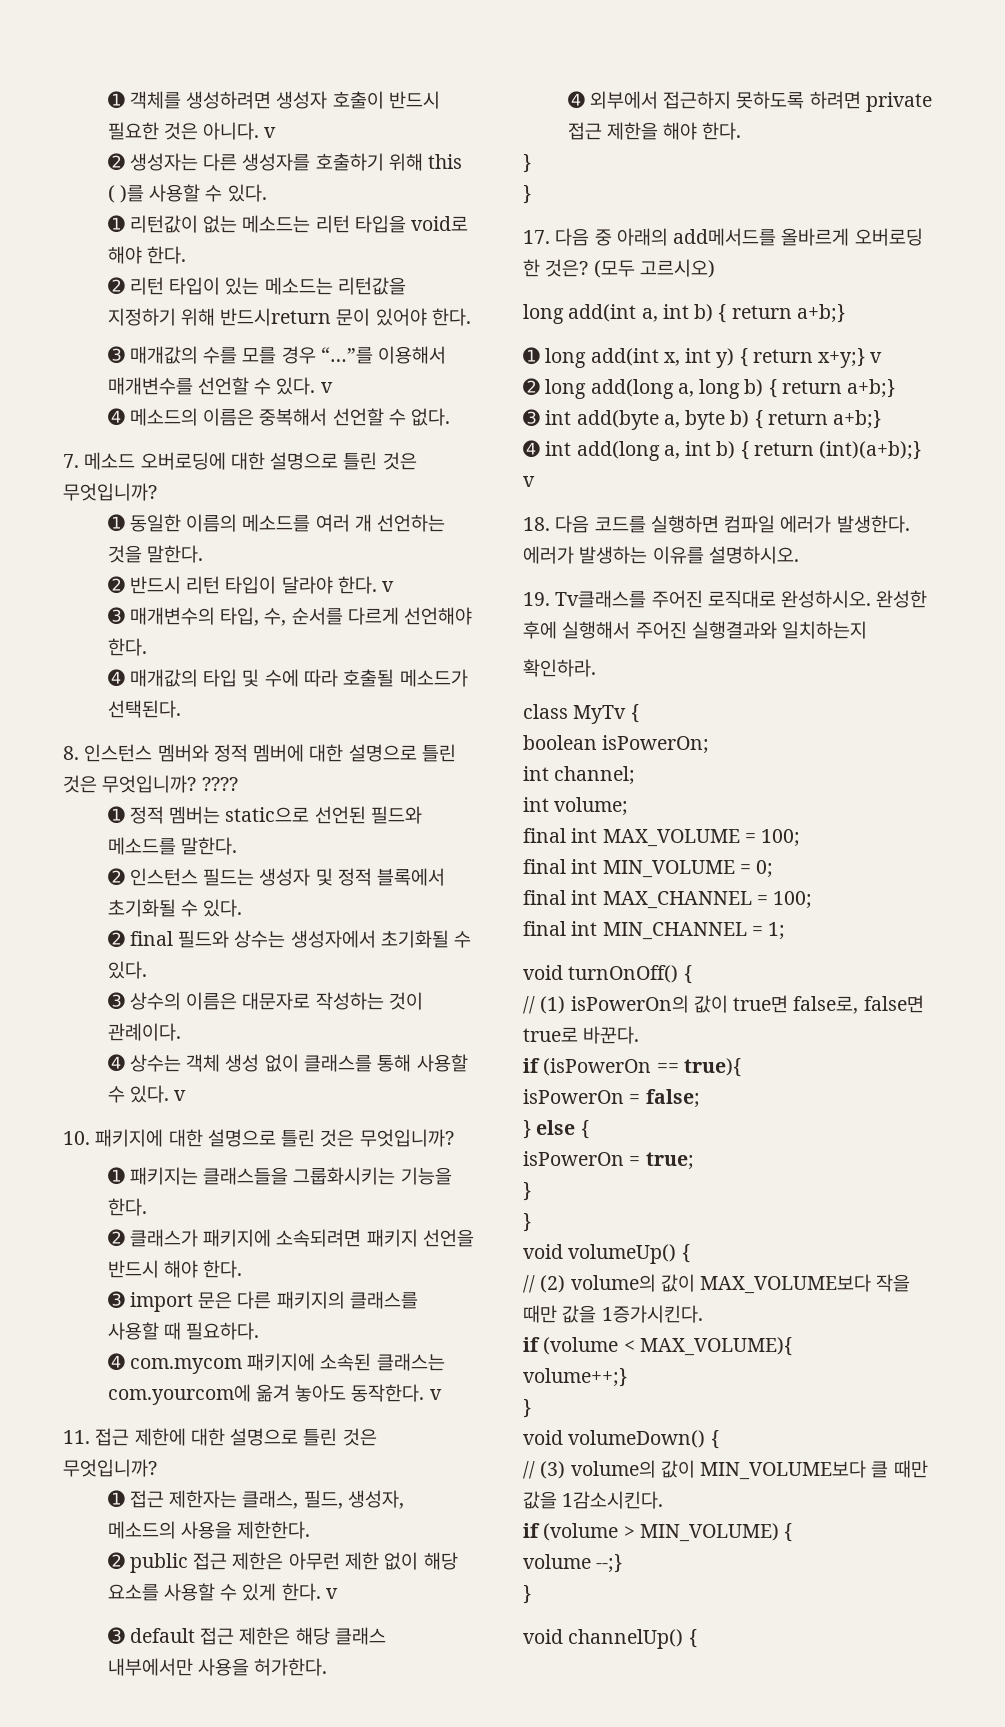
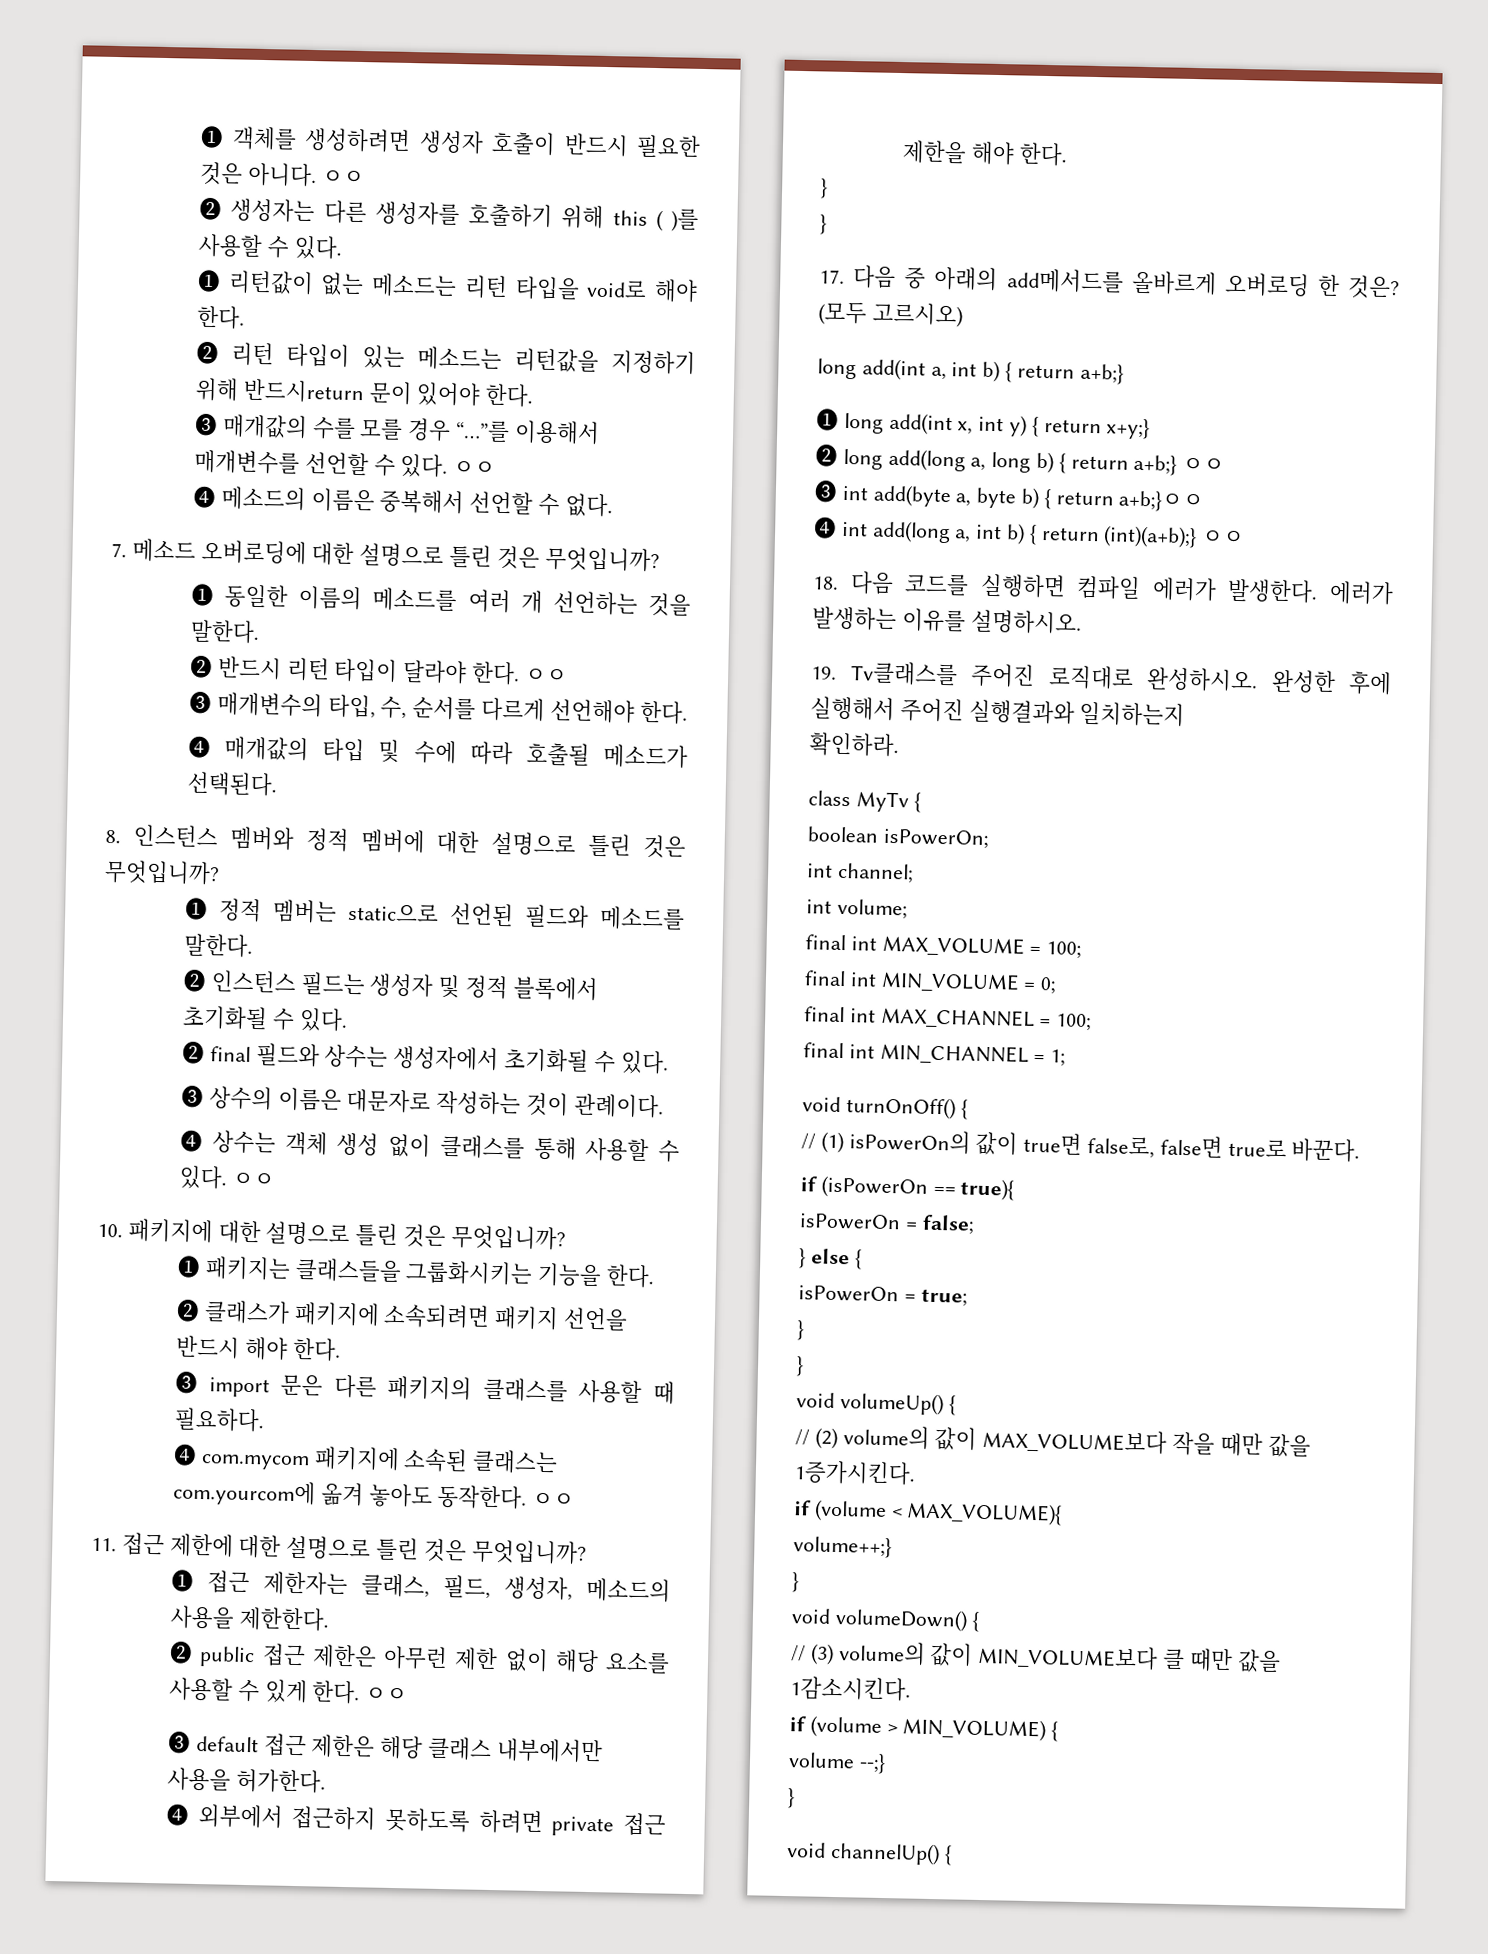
[264,127,277,138] v -> [321,169,365,185] ㅇㅇ
[320,382,333,393] v -> [453,459,497,475] ㅇㅇ
[382,581,395,592] v -> [523,667,568,683] ㅇㅇ
[201,777,238,791] ???? -> (220, 872) none
[174,1090,187,1101] v -> [231,1171,275,1187] ㅇㅇ
[429,1389,442,1400] v -> [532,1491,576,1507] ㅇㅇ
[325,1588,338,1599] v -> [365,1686,409,1702] ㅇㅇ
[870,352,883,363] v -> (1151, 429) none
(896, 388) none -> [1182,456,1226,472] ㅇㅇ
[833,410,882,429] a+b;} -> [1118,490,1205,513] a+b;}ㅇㅇ
[523,476,535,487] v -> [1201,529,1246,545] ㅇㅇ

